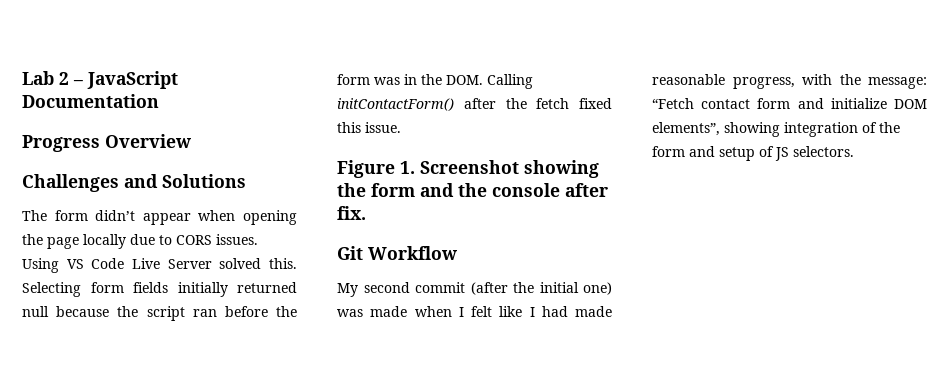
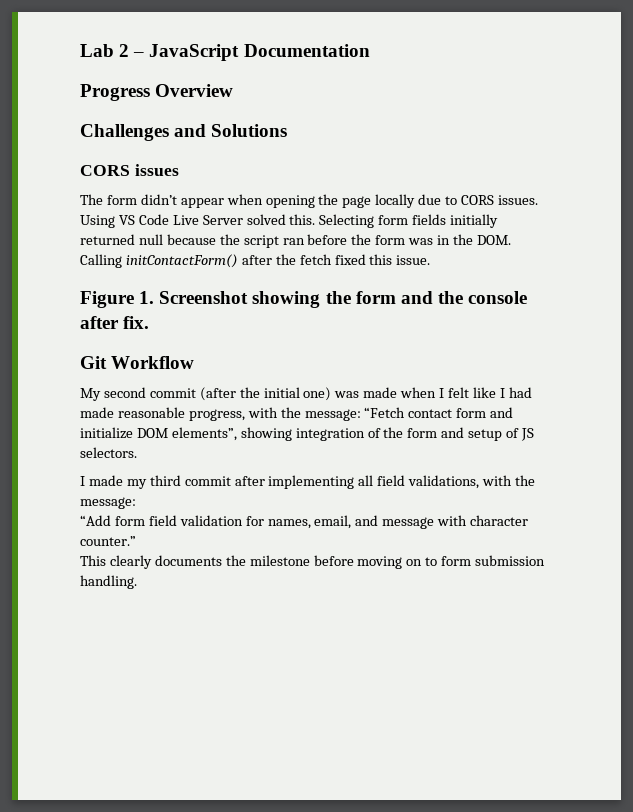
(246, 181) none -> [80,164,179,176] // CORS issues
(854, 151) none -> [80,475,536,489] [80,497,136,509] [80,515,529,529] [80,536,136,546] [80,555,546,569] [80,575,137,589] // I made my third commit after implementing all field validations, with the message: // “Add form field validation for names, email, and message with character counter.” // This clearly documents the milestone before moving on to form submission handling.

